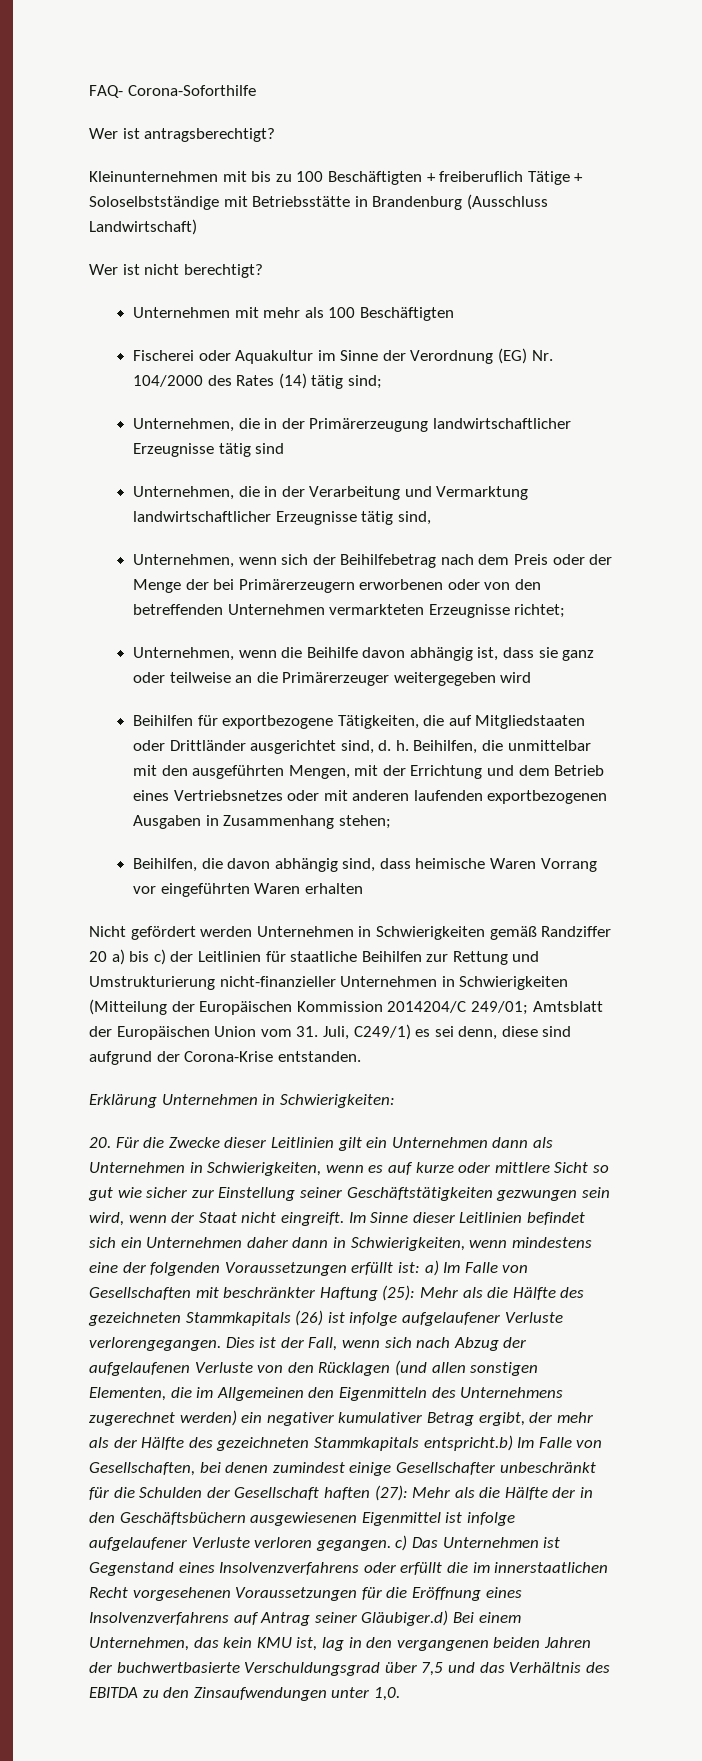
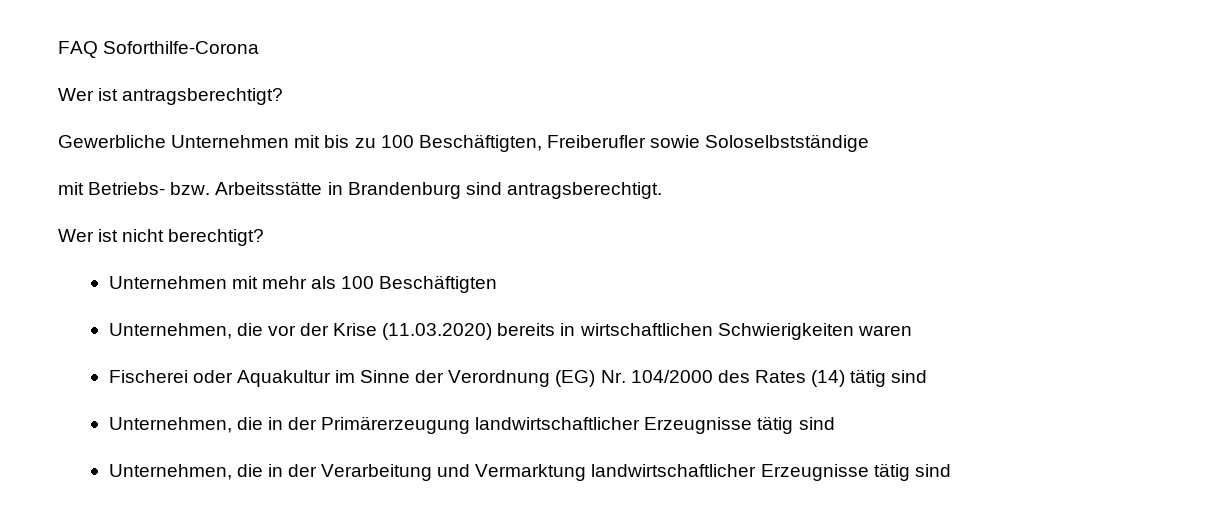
[89,85,256,98] FAQ- Corona-Soforthilfe -> [58,41,260,58] FAQ Soforthilfe-Corona
[89,171,218,182] Kleinunternehmen -> [58,135,290,148] Gewerbliche Unternehmen
[327,171,584,185] [89,194,548,210] [89,219,197,235] Beschäftigten + freiberuflich Tätige + Soloselbstständige mit Betriebsstätte in Brandenburg (Ausschluss Landwirtschaft) -> [418,134,870,152] [58,181,662,199] Beschäftigten, Freiberufler sowie Soloselbstständige // mit Betriebs- bzw. Arbeitsstätte in Brandenburg sind antragsberechtigt.
(454, 314) none -> [108,323,912,340] // Unternehmen, die vor der Krise (11.03.2020) bereits in wirtschaftlichen Schwierigkeiten waren
[347,375,382,389] sind; -> [891,370,928,383] sind
[397,511,431,525] [132,554,613,568] [132,579,542,593] [132,604,566,618] [132,647,595,661] [132,672,532,686] [132,715,586,729] [132,740,591,754] [132,765,605,779] [132,790,608,804] [132,815,391,829] [132,858,597,872] [132,883,363,897] [89,926,612,940] [89,949,540,965] [89,976,569,990] [89,999,603,1015] [89,1024,572,1040] [89,1051,361,1065] [89,1094,395,1108] [89,1137,553,1151] [89,1162,609,1176] [88,1187,610,1201] [89,1212,585,1226] [89,1237,592,1251] [89,1260,529,1276] [89,1285,585,1301] [88,1310,563,1326] [89,1337,527,1351] [89,1360,539,1376] [89,1387,564,1401] [89,1410,593,1426] [89,1435,603,1451] [89,1462,596,1476] [89,1485,594,1501] [89,1512,515,1526] [89,1535,561,1551] [89,1562,609,1576] [89,1587,522,1601] [89,1610,521,1626] [89,1637,591,1651] [89,1662,610,1676] [89,1687,400,1701] sind, // Unternehmen, wenn sich der Beihilfebetrag nach dem Preis oder der Menge der bei Primärerzeugern erworbenen oder von den betreffenden Unternehmen vermarkteten Erzeugnisse richtet; // Unternehmen, wenn die Beihilfe davon abhängig ist, dass sie ganz oder teilweise an die Primärerzeuger weitergegeben wird // Beihilfen für exportbezogene Tätigkeiten, die auf Mitgliedstaaten oder Drittländer ausgerichtet sind, d. h. Beihilfen, die unmittelbar mit den ausgeführten Mengen, mit der Errichtung und dem Betrieb eines Vertriebsnetzes oder mit anderen laufenden exportbezogenen Ausgaben in Zusammenhang stehen; // Beihilfen, die davon abhängig sind, dass heimische Waren Vorrang vor eingeführten Waren erhalten // Nicht gefördert werden Unternehmen in Schwierigkeiten gemäß Randziffer 20 a) bis c) der Leitlinien für staatliche Beihilfen zur Rettung und Umstrukturierung nicht-finanzieller Unternehmen in Schwierigkeiten (Mitteilung der Europäischen Kommission 2014204/C 249/01; Amtsblatt der Europäischen Union vom 31. Juli, C249/1) es sei denn, diese sind aufgrund der Corona-Krise entstanden. // Erklärung Unternehmen in Schwierigkeiten: // 20. Für die Zwecke dieser Leitlinien gilt ein Unternehmen dann als Unternehmen in Schwierigkeiten, wenn es auf kurze oder mittlere Sicht so gut wie sicher zur Einstellung seiner Geschäftstätigkeiten gezwungen sein wird, wenn der Staat nicht eingreift. Im Sinne dieser Leitlinien befindet sich ein Unternehmen daher dann in Schwierigkeiten, wenn mindestens eine der folgenden Voraussetzungen erfüllt ist: a) Im Falle von Gesellschaften mit beschränkter Haftung (25): Mehr als die Hälfte des gezeichneten Stammkapitals (26) ist infolge aufgelaufener Verluste verlorengegangen. Dies ist der Fall, wenn sich nach Abzug der aufgelaufenen Verluste von den Rücklagen (und allen sonstigen Elementen, die im Allgemeinen den Eigenmitteln des Unternehmens zugerechnet werden) ein negativer kumulativer Betrag ergibt, der mehr als der Hälfte des gezeichneten Stammkapitals entspricht.b) Im Falle von Gesellschaften, bei denen zumindest einige Gesellschafter unbeschränkt für die Schulden der Gesellschaft haften (27): Mehr als die Hälfte der in den Geschäftsbüchern ausgewiesenen Eigenmittel ist infolge aufgelaufener Verluste verloren gegangen. c) Das Unternehmen ist Gegenstand eines Insolvenzverfahrens oder erfüllt die im innerstaatlichen Recht vorgesehenen Voraussetzungen für die Eröffnung eines Insolvenzverfahrens auf Antrag seiner Gläubiger.d) Bei einem Unternehmen, das kein KMU ist, lag in den vergangenen beiden Jahren der buchwertbasierte Verschuldungsgrad über 7,5 und das Verhältnis des EBITDA zu den Zinsaufwendungen unter 1,0. -> [914,464,951,477] sind

